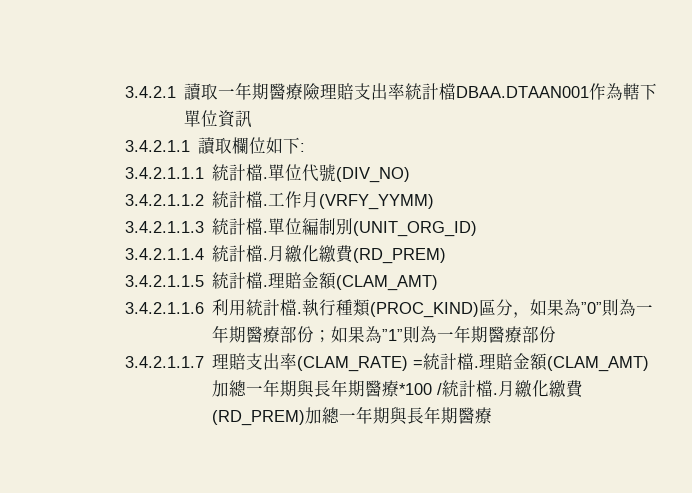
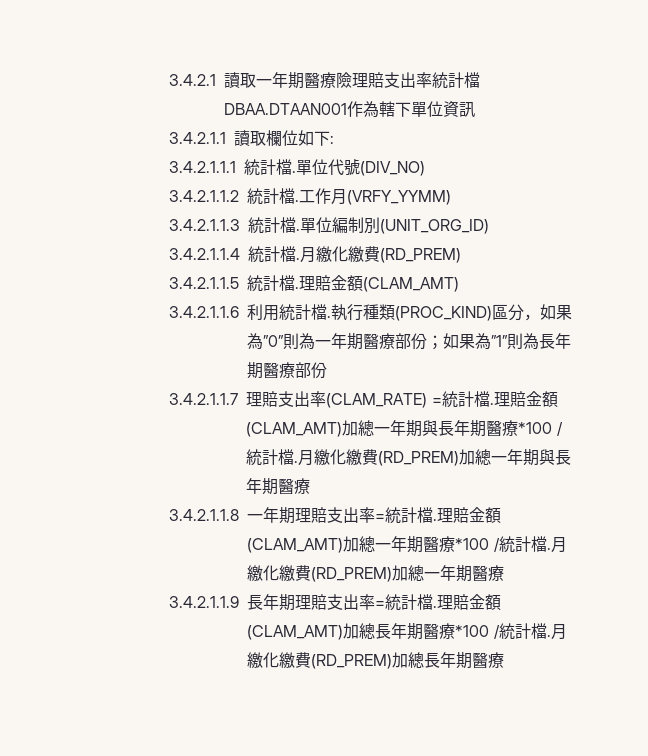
[437,332,455,341] 一 -> [539,333,556,349] 長
(493, 415) none -> [169,507,502,524] [247,536,567,553] [247,565,505,582] [169,594,502,611] [247,623,567,640] [247,652,505,669] // 3.4.2.1.1.8一年期理賠支出率=統計檔.理賠金額(CLAM_AMT)加總一年期醫療*100 /統計檔.月繳化繳費(RD_PREM)加總一年期醫療 // 3.4.2.1.1.9長年期理賠支出率=統計檔.理賠金額(CLAM_AMT)加總長年期醫療*100 /統計檔.月繳化繳費(RD_PREM)加總長年期醫療

